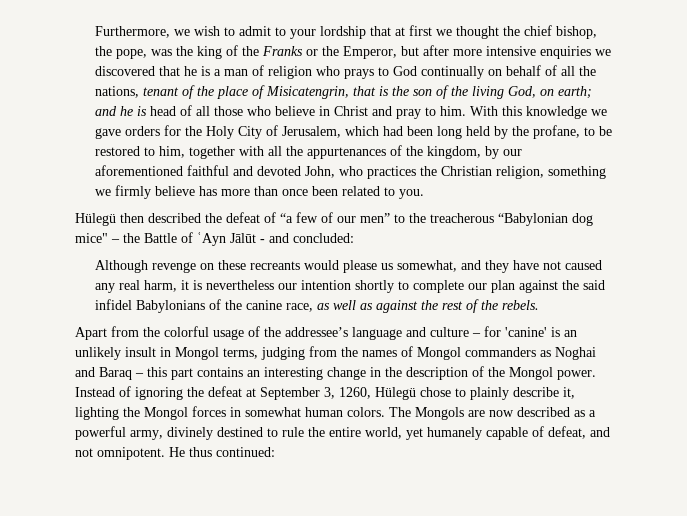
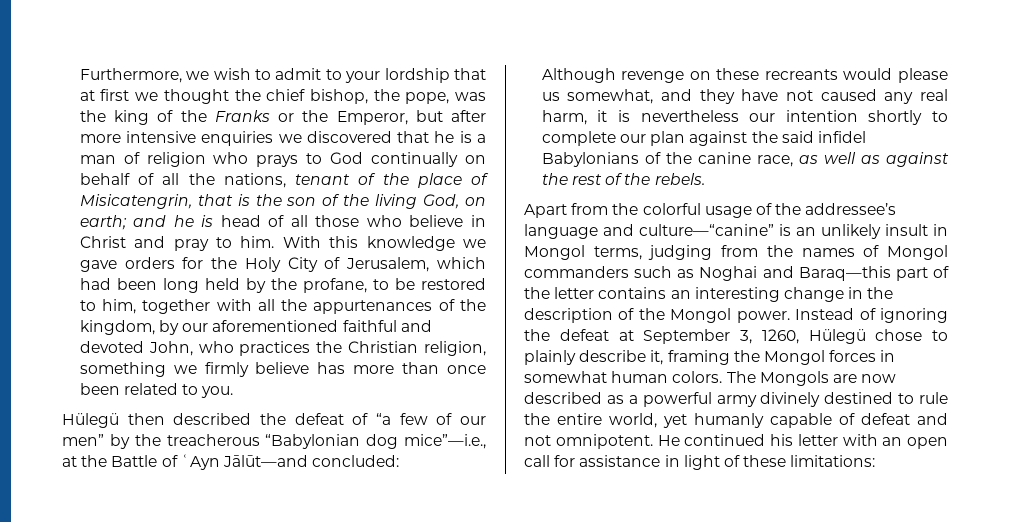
[394,214,405,223] to -> [109,434,130,449] by
[75,233,120,243] mice" – -> [404,434,486,449] [62,456,77,467] mice”—i.e., at
[230,233,289,243] Jālūt - and -> [222,455,308,467] Jālūt—and
[430,326,547,337] culture – for 'canine' -> [639,224,774,236] culture—“canine”
(536, 352) none -> [634,266,673,278] such
[99,367,193,380] Baraq – this part -> [798,266,949,281] [524,287,595,299] Baraq—this part of the letter
[75,407,119,420] lighting -> [667,350,730,365] framing
[130,430,163,440] army, -> [716,395,757,407] army
[427,427,482,440] humanely -> [694,413,764,428] humanly
[548,426,586,439] defeat, -> [861,413,910,425] defeat
[189,447,275,457] thus continued: -> [684,434,948,449] [524,455,876,470] continued his letter with an open call for assistance in light of these limitations:

